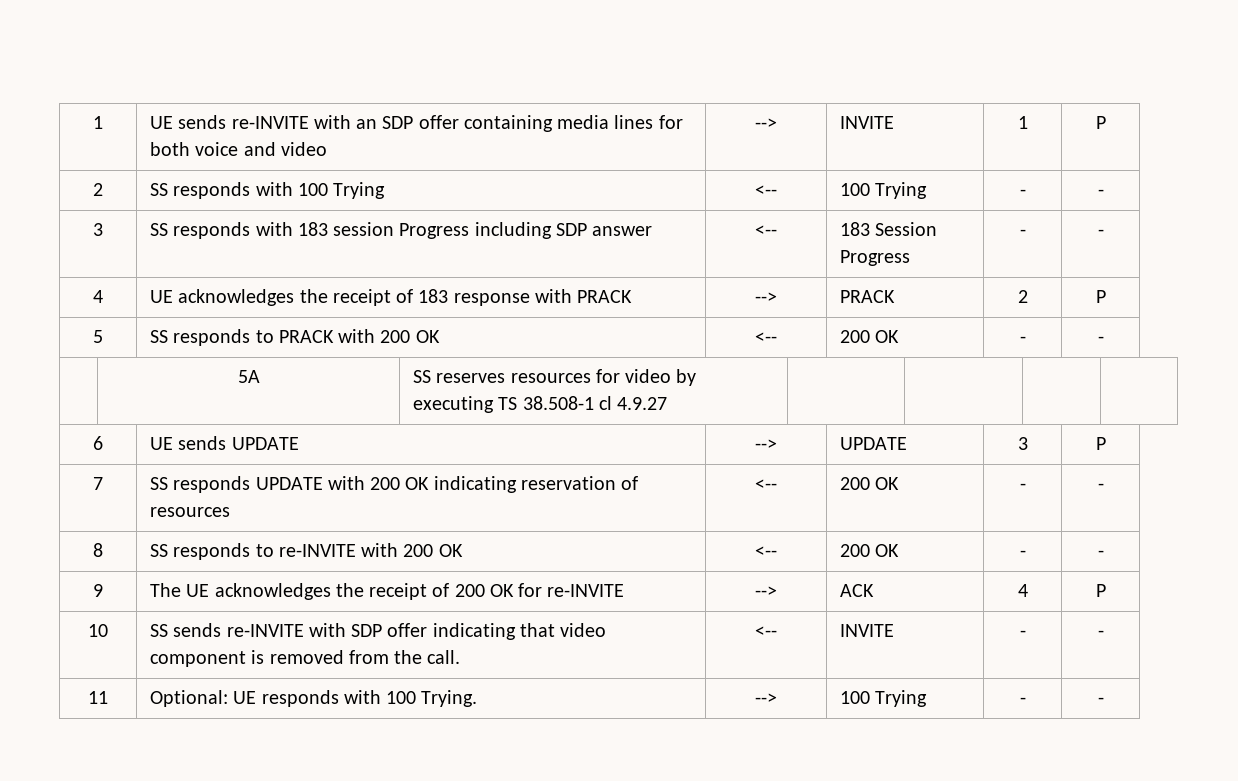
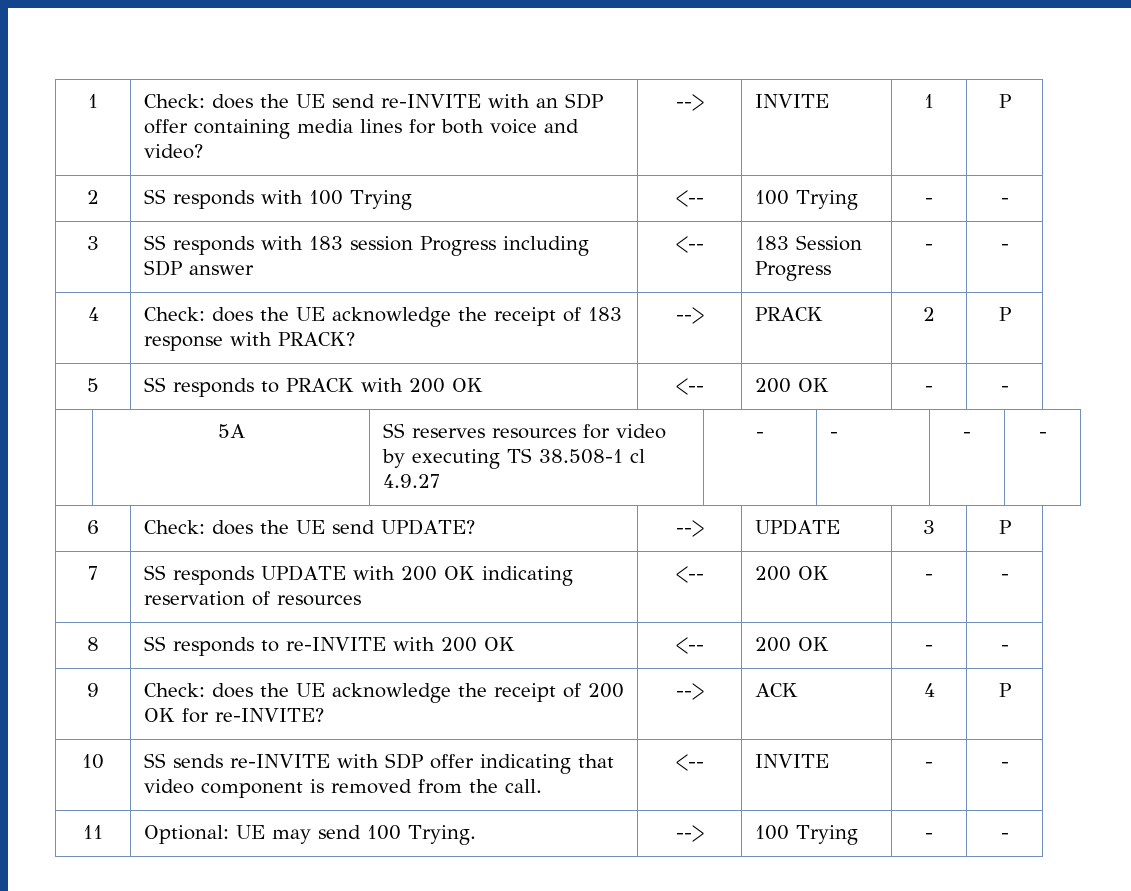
[93,116,103,129] [150,115,227,129] 1 | UE sends -> [88,94,98,108] [143,94,375,109] 1 | Check: does the UE send
[280,142,327,156] video -> [143,144,203,159] video?
[150,289,295,306] UE acknowledges -> [143,307,451,327] Check: does the UE acknowledge
[577,290,633,303] PRACK -> [277,332,355,346] PRACK?
[93,436,103,450] [150,436,299,450] | | | // 6 | UE sends UPDATE -> [756,432,764,438] [829,432,838,438] [963,432,971,438] [1038,432,1047,438] [87,520,99,534] [143,519,475,535] - | - | - | - // 6 | Check: does the UE send UPDATE?
[150,583,331,600] The UE acknowledges -> [143,683,451,703] Check: does the UE acknowledge
[547,584,625,597] re-INVITE -> [214,708,324,722] re-INVITE?
[261,690,381,707] responds with -> [271,825,361,844] may send

